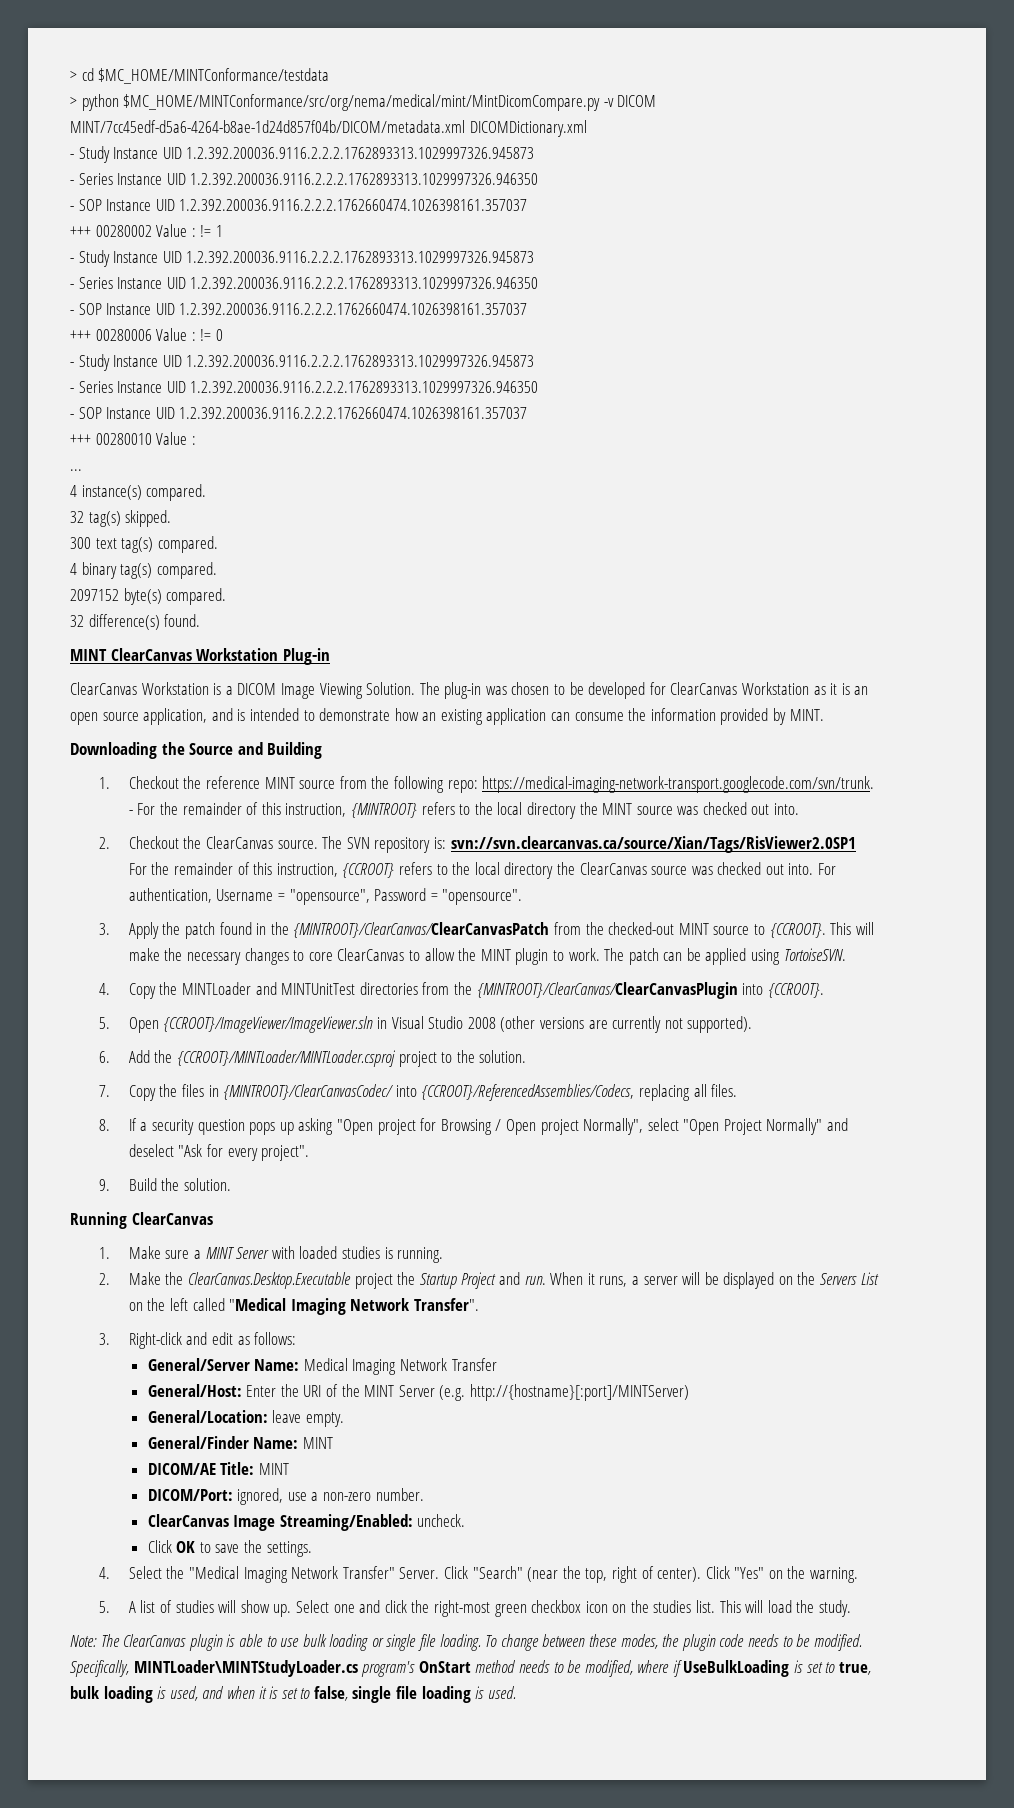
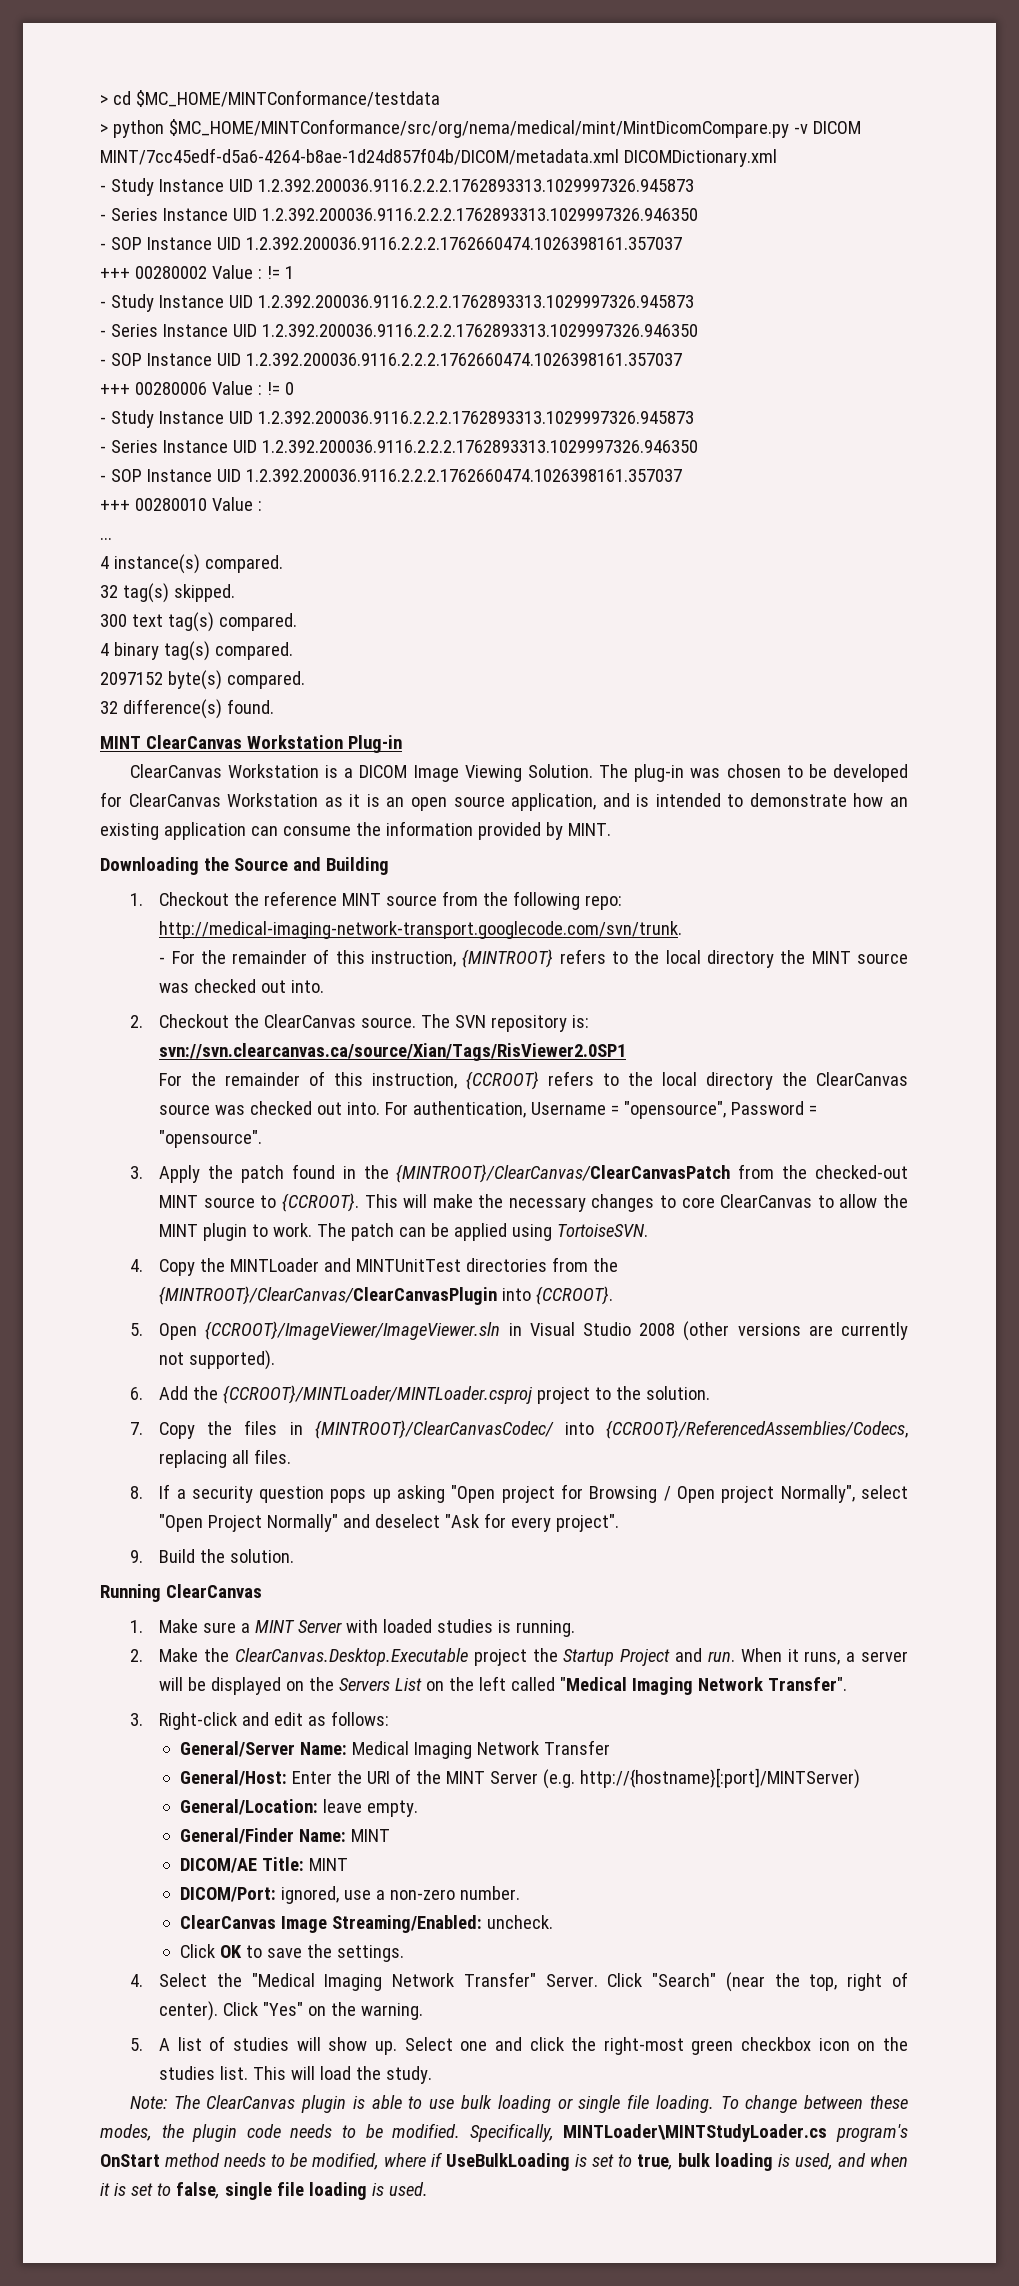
[482,776,875,793] https://medical-imaging-network-transport.googlecode.com/svn/trunk. -> [159,921,683,939] http://medical-imaging-network-transport.googlecode.com/svn/trunk.

